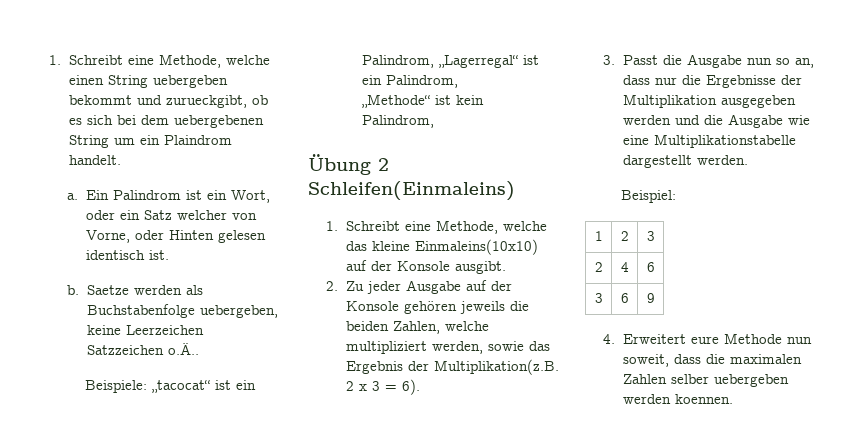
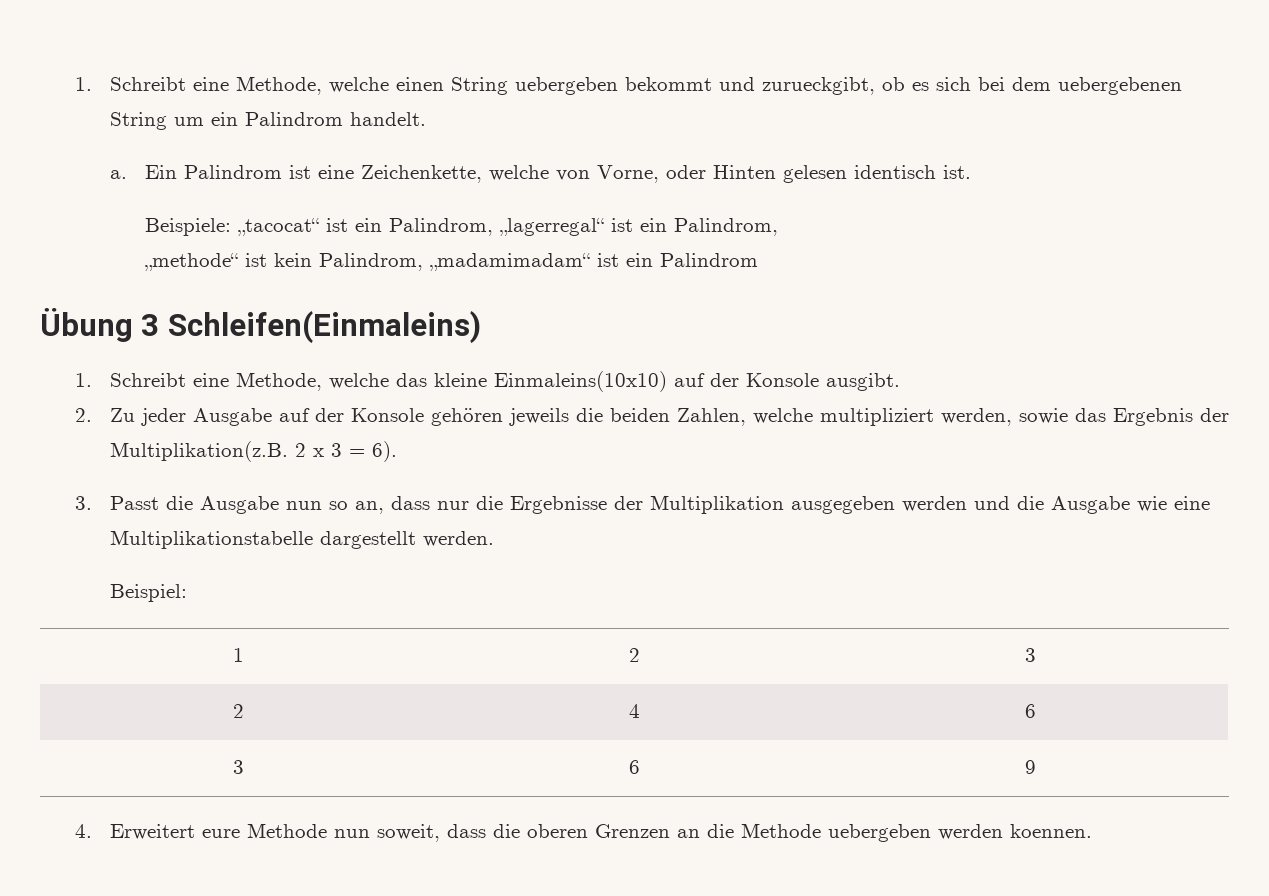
[163,135,232,145] Plaindrom -> [244,112,343,126] Palindrom
[206,190,270,203] [85,210,227,220] ein Wort, oder ein Satz welcher -> [317,165,549,183] eine Zeichenkette, welche
[67,285,203,295] [86,304,278,318] [86,325,204,335] [86,343,199,355] // b. Saetze werden als Buchstabenfolge uebergeben, keine Leerzeichen Satzzeichen o.Ä.. -> (971, 172) none
[439,55,519,68] „Lagerregal“ -> [499,218,604,237] „lagerregal“
[362,94,431,108] „Methode“ -> [144,253,238,272] „methode“
(435, 121) none -> [429,253,758,272] „madamimadam“ ist ein Palindrom
[378,158,389,171] 2 -> [141,314,160,336] 3
[729,354,802,364] [622,374,709,384] maximalen Zahlen selber -> [526,823,821,838] oberen Grenzen an die Methode

